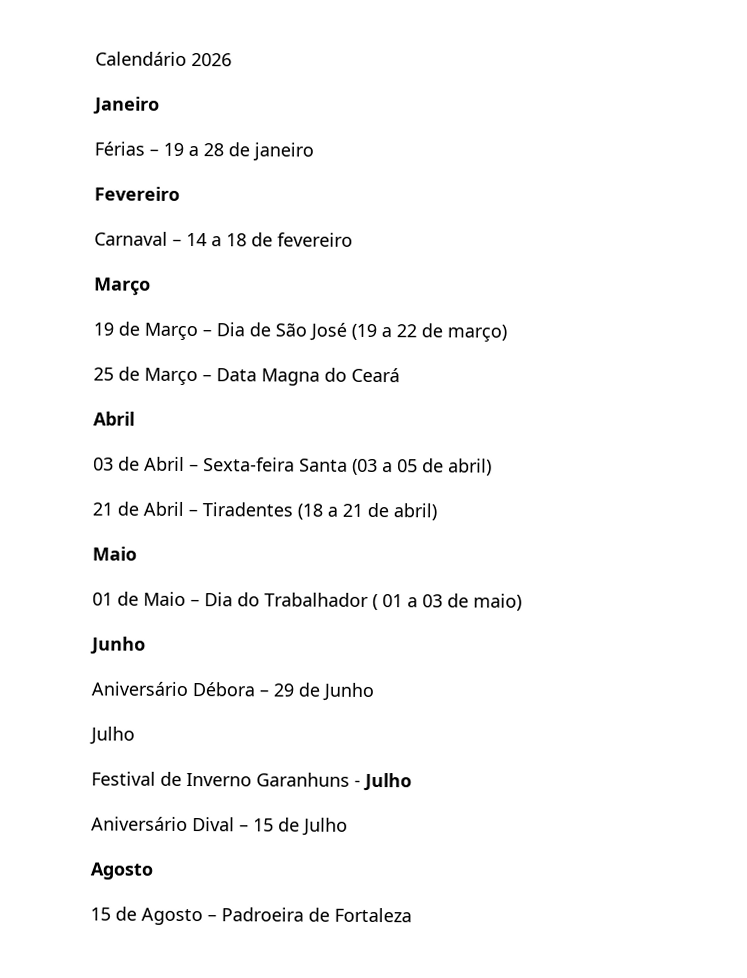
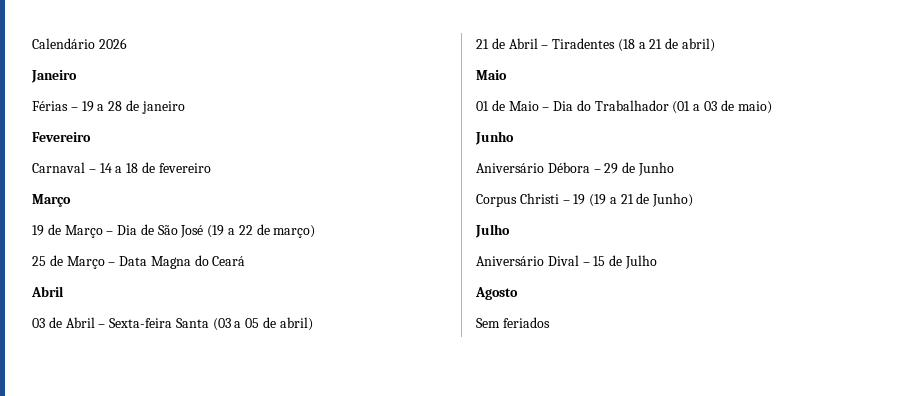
[372,593,403,611] ( 01 -> [672,101,691,114] (01
[89,726,135,745] [91,771,361,787] Julho // Festival de Inverno Garanhuns - -> [476,193,694,207] Corpus Christi – 19 (19 a 21 de Junho) //
[90,906,412,926] 15 de Agosto – Padroeira de Fortaleza -> [476,317,550,328] Sem feriados

